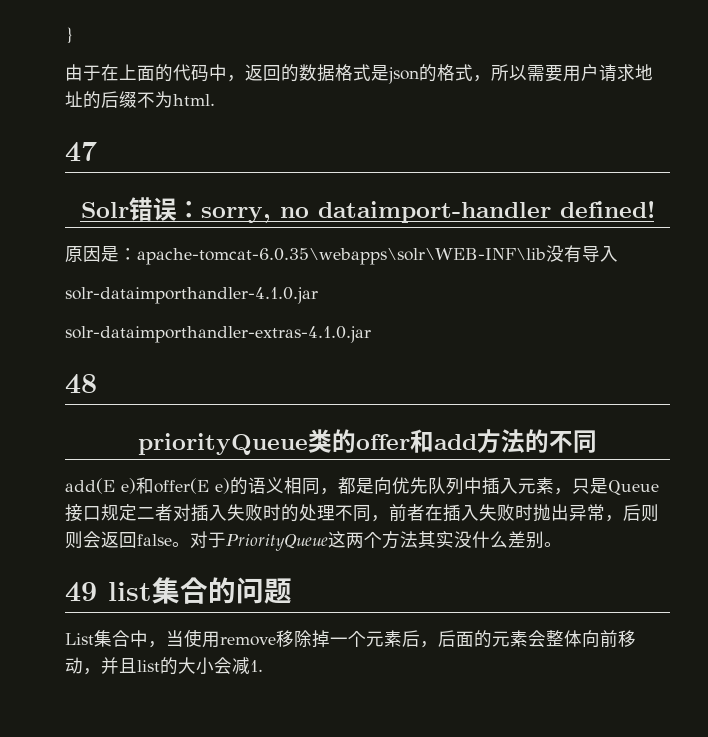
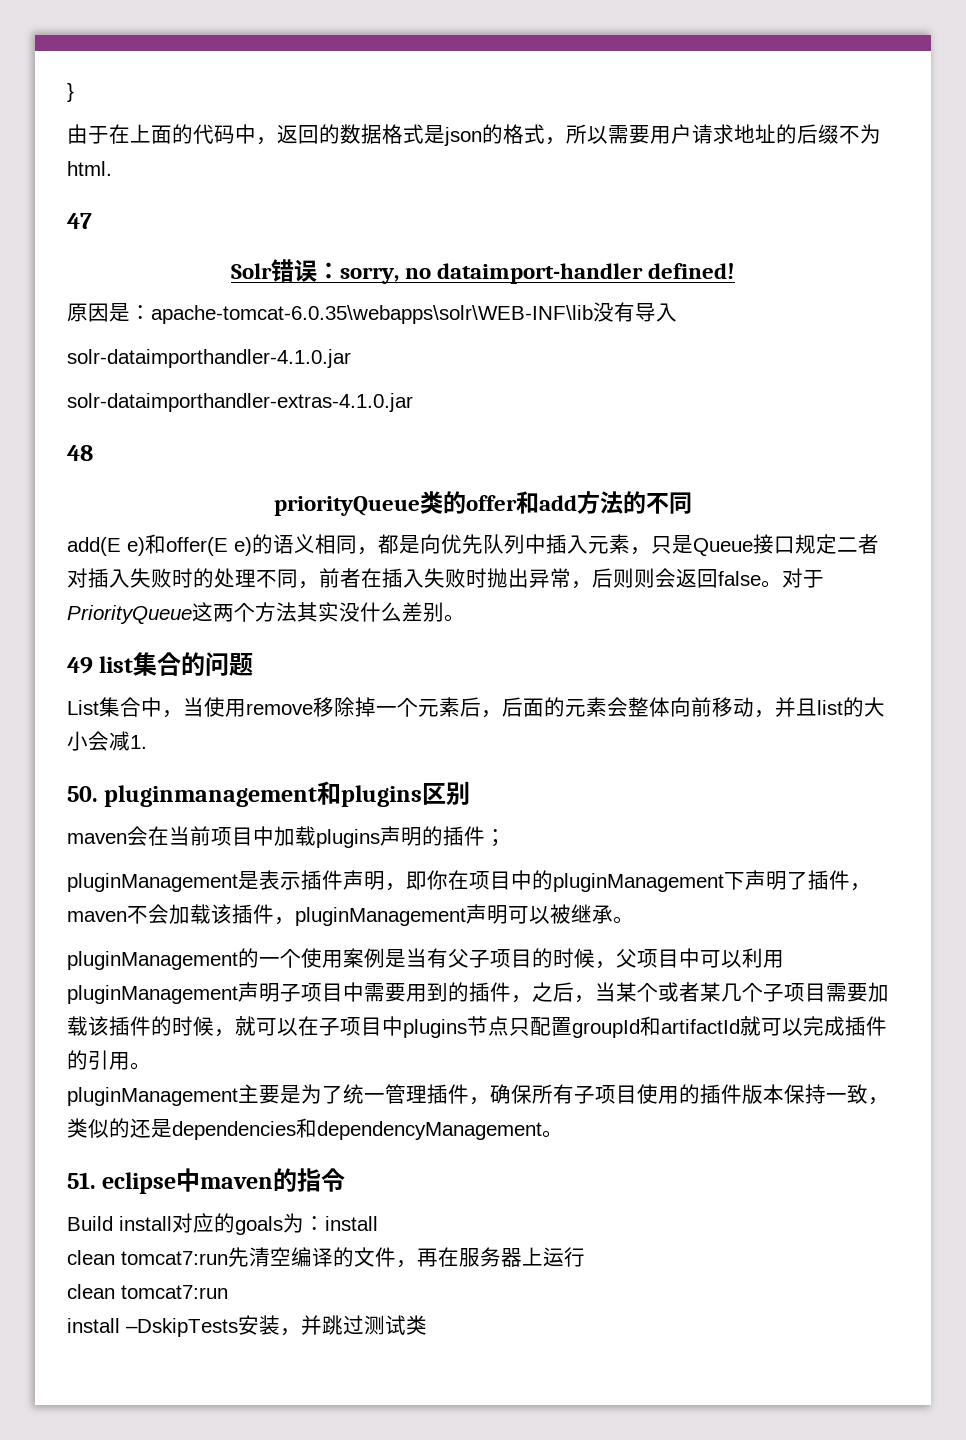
(263, 666) none -> [67,781,471,807] [67,826,506,848] [67,870,871,892] [67,904,634,926] [67,948,784,970] [67,982,889,1004] [67,1016,887,1038] [67,1050,151,1070] [67,1084,889,1106] [67,1118,563,1140] [67,1168,346,1194] [67,1213,378,1235] [67,1247,585,1268] [67,1284,228,1299] [67,1315,427,1337] // 50. pluginmanagement和plugins区别 // maven会在当前项目中加载plugins声明的插件； // pluginManagement是表示插件声明，即你在项目中的pluginManagement下声明了插件，maven不会加载该插件，pluginManagement声明可以被继承。 // pluginManagement的一个使用案例是当有父子项目的时候，父项目中可以利用pluginManagement声明子项目中需要用到的插件，之后，当某个或者某几个子项目需要加载该插件的时候，就可以在子项目中plugins节点只配置groupId和artifactId就可以完成插件的引用。 // pluginManagement主要是为了统一管理插件，确保所有子项目使用的插件版本保持一致，类似的还是dependencies和dependencyManagement。 // 51. eclipse中maven的指令 // Build install对应的goals为：install // clean tomcat7:run先清空编译的文件，再在服务器上运行 // clean tomcat7:run // install –DskipTests安装，并跳过测试类

